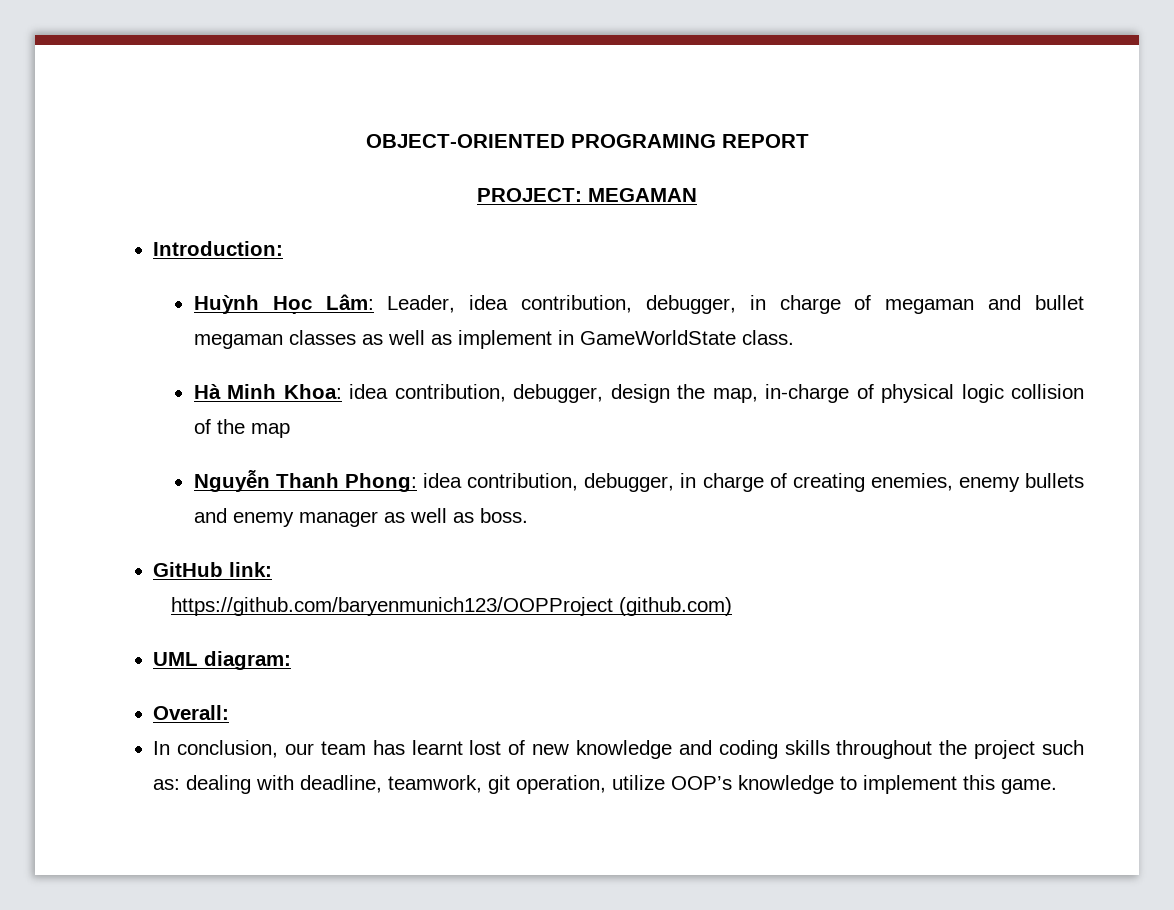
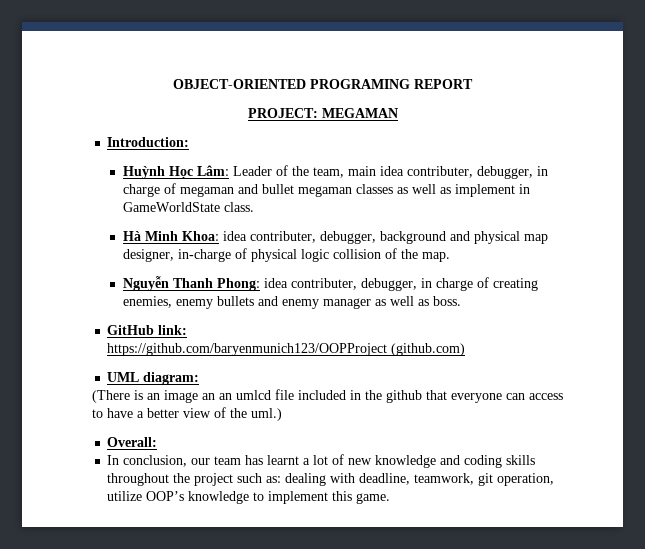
[387,295,633,313] Leader, idea contribution, -> [232,165,473,178] Leader of the team, main idea contributer,
[394,384,758,403] contribution, debugger, design the map, -> [249,231,548,244] [122,249,174,262] contributer, debugger, background and physical map designer,
[250,423,290,438] map -> [421,252,450,262] map.
[467,473,579,491] contribution, -> [290,278,357,290] contributer,
(292, 660) none -> [91,389,563,403] [91,407,282,421] // (There is an image an an umlcd file included in the github that everyone can access to have a better view of the uml.)
[469,740,502,755] lost -> [303,455,329,465] a lot

